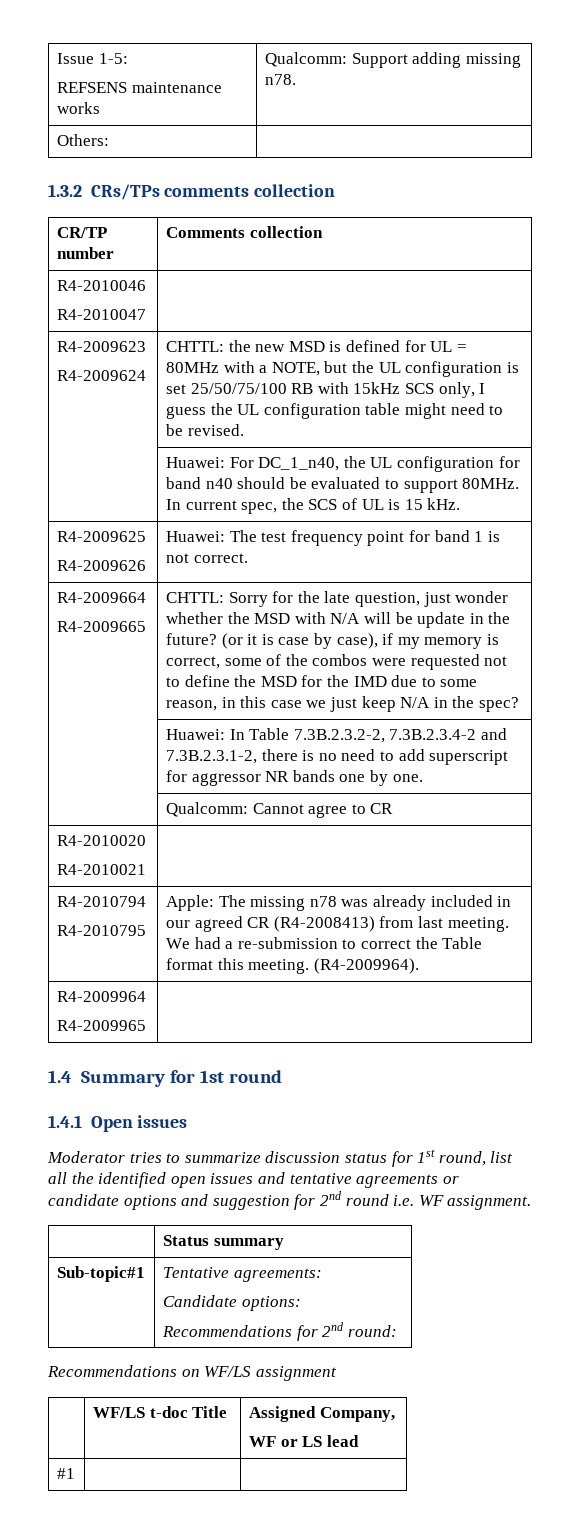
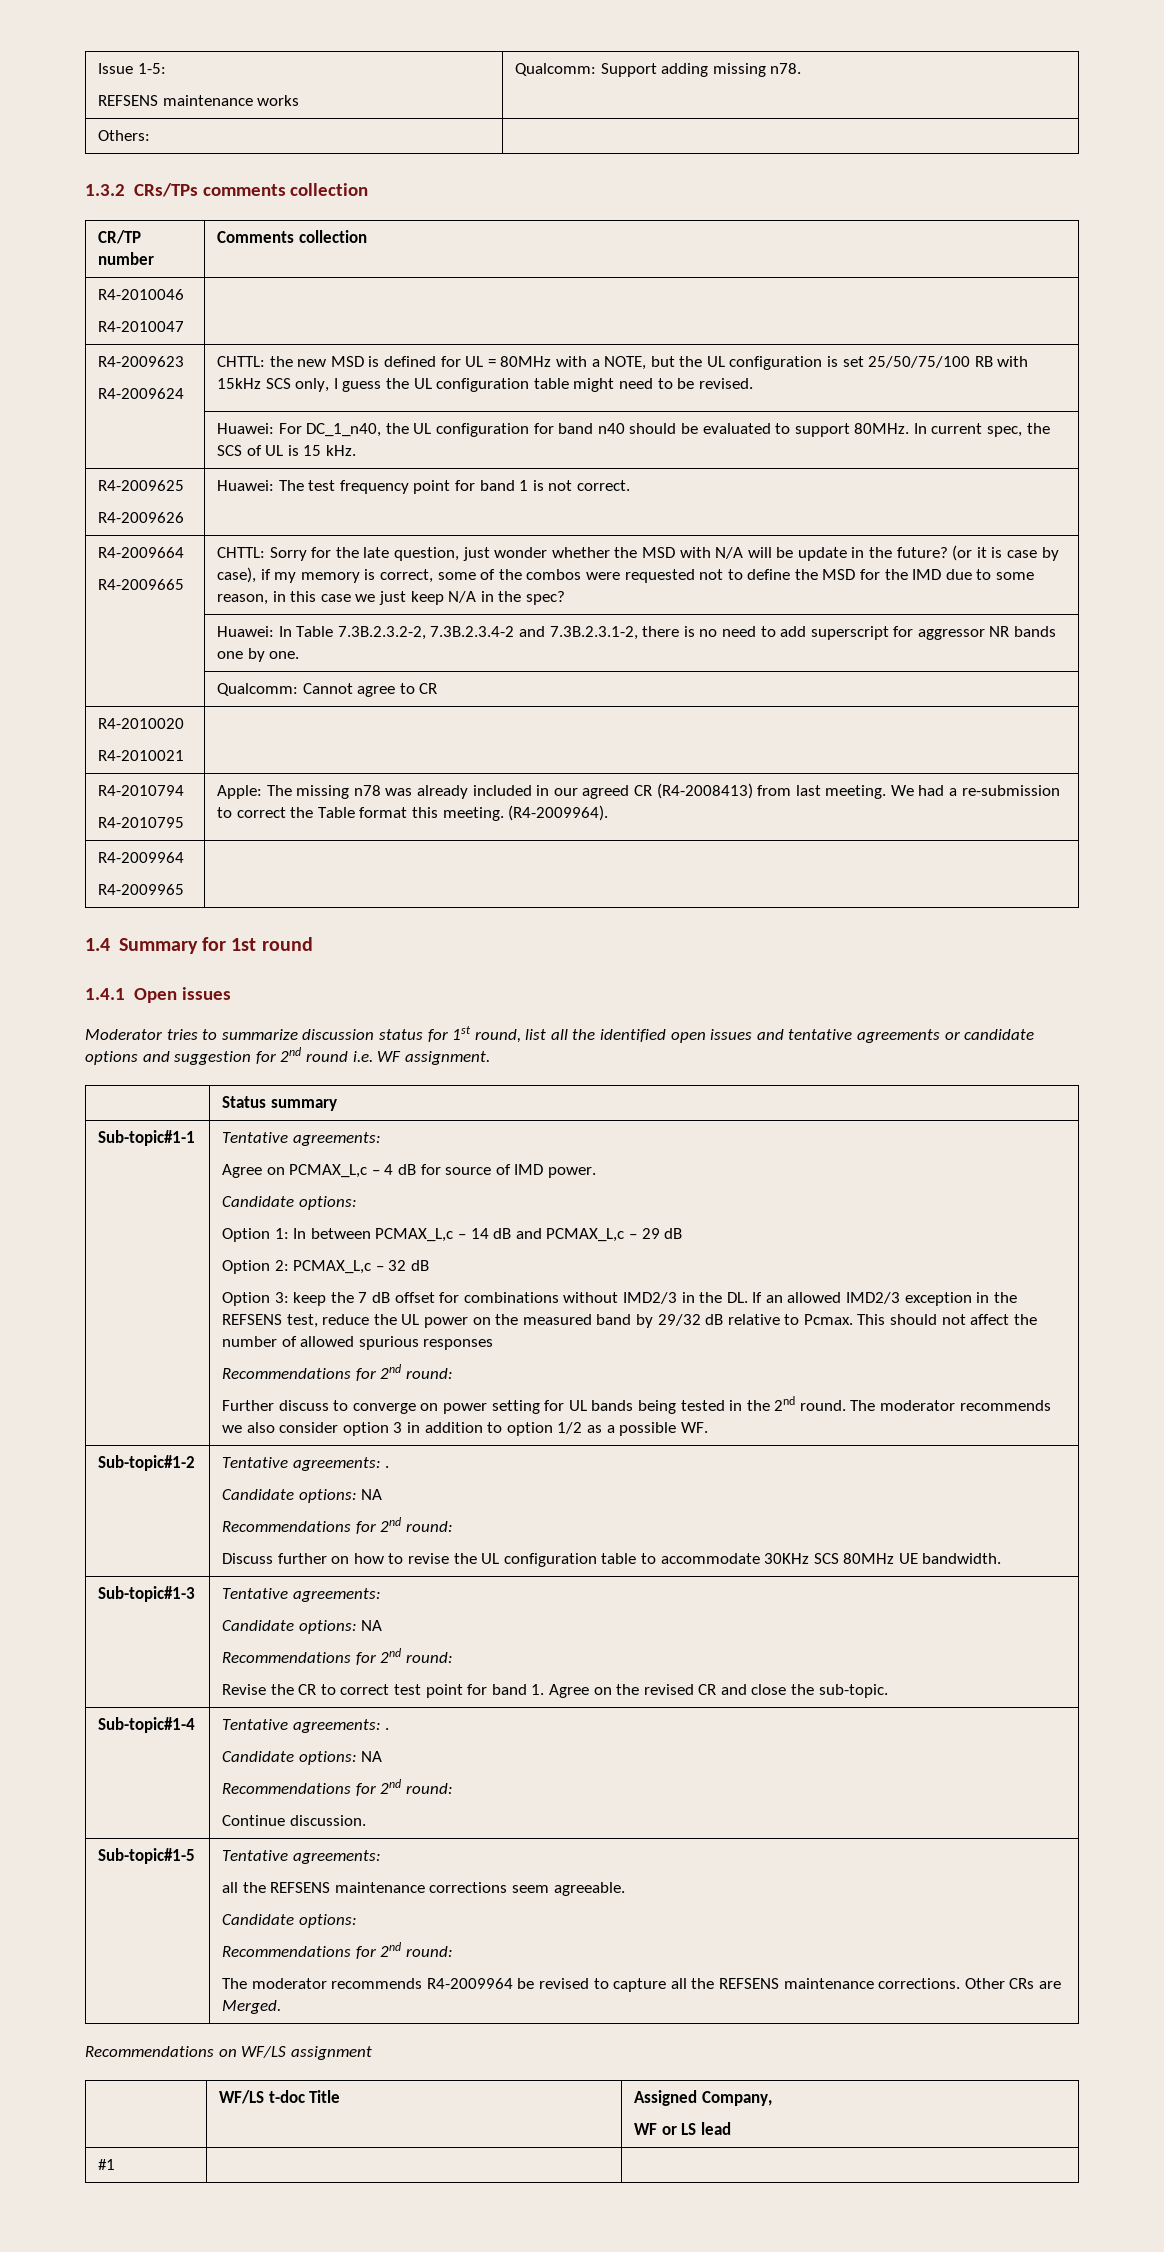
[56,1266,145,1282] [162,1267,322,1282] Sub-topic#1 | Tentative agreements: -> [98,1130,196,1146] [222,1132,381,1146] [222,1164,596,1178] [222,1196,357,1210] [222,1228,683,1242] [222,1260,429,1274] [222,1292,1017,1306] [222,1314,1037,1328] [222,1336,494,1350] [222,1364,453,1381] [222,1396,1051,1414] [222,1422,708,1436] [98,1455,196,1471] [222,1457,390,1471] [222,1489,383,1503] [222,1517,453,1534] [222,1553,1002,1567] [98,1586,196,1602] [222,1588,381,1602] [222,1620,383,1634] [222,1648,453,1665] [222,1684,888,1698] [98,1717,196,1733] [222,1719,390,1733] [222,1751,383,1765] [222,1779,453,1796] [222,1815,366,1826] [98,1848,196,1864] [222,1850,381,1864] [222,1882,625,1896] Sub-topic#1-1 | Tentative agreements: // Agree on PCMAX_L,c – 4 dB for source of IMD power. // Candidate options: // Option 1: In between PCMAX_L,c – 14 dB and PCMAX_L,c – 29 dB // Option 2: PCMAX_L,c – 32 dB // Option 3: keep the 7 dB offset for combinations without IMD2/3 in the DL. If an allowed IMD2/3 exception in the REFSENS test, reduce the UL power on the measured band by 29/32 dB relative to Pcmax. This should not affect the number of allowed spurious responses // Recommendations for 2nd round: // Further discuss to converge on power setting for UL bands being tested in the 2nd round. The moderator recommends we also consider option 3 in addition to option 1/2 as a possible WF. // Sub-topic#1-2 | Tentative agreements: . // Candidate options: NA // Recommendations for 2nd round: // Discuss further on how to revise the UL configuration table to accommodate 30KHz SCS 80MHz UE bandwidth. // Sub-topic#1-3 | Tentative agreements: // Candidate options: NA // Recommendations for 2nd round: // Revise the CR to correct test point for band 1. Agree on the revised CR and close the sub-topic. // Sub-topic#1-4 | Tentative agreements: . // Candidate options: NA // Recommendations for 2nd round: // Continue discussion. // Sub-topic#1-5 | Tentative agreements: // all the REFSENS maintenance corrections seem agreeable.
(397, 1331) none -> [222,1978,1061,1992] [222,2000,282,2014] // The moderator recommends R4-2009964 be revised to capture all the REFSENS maintenance corrections. Other CRs are Merged.

